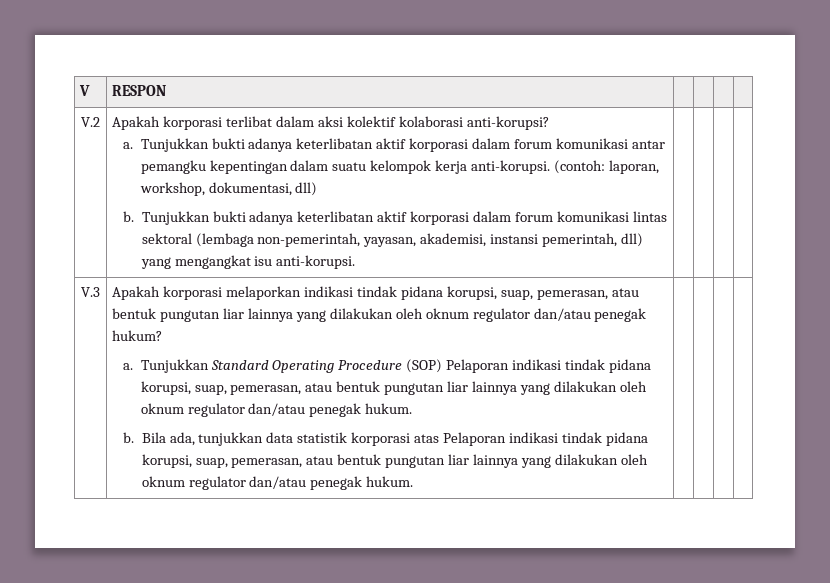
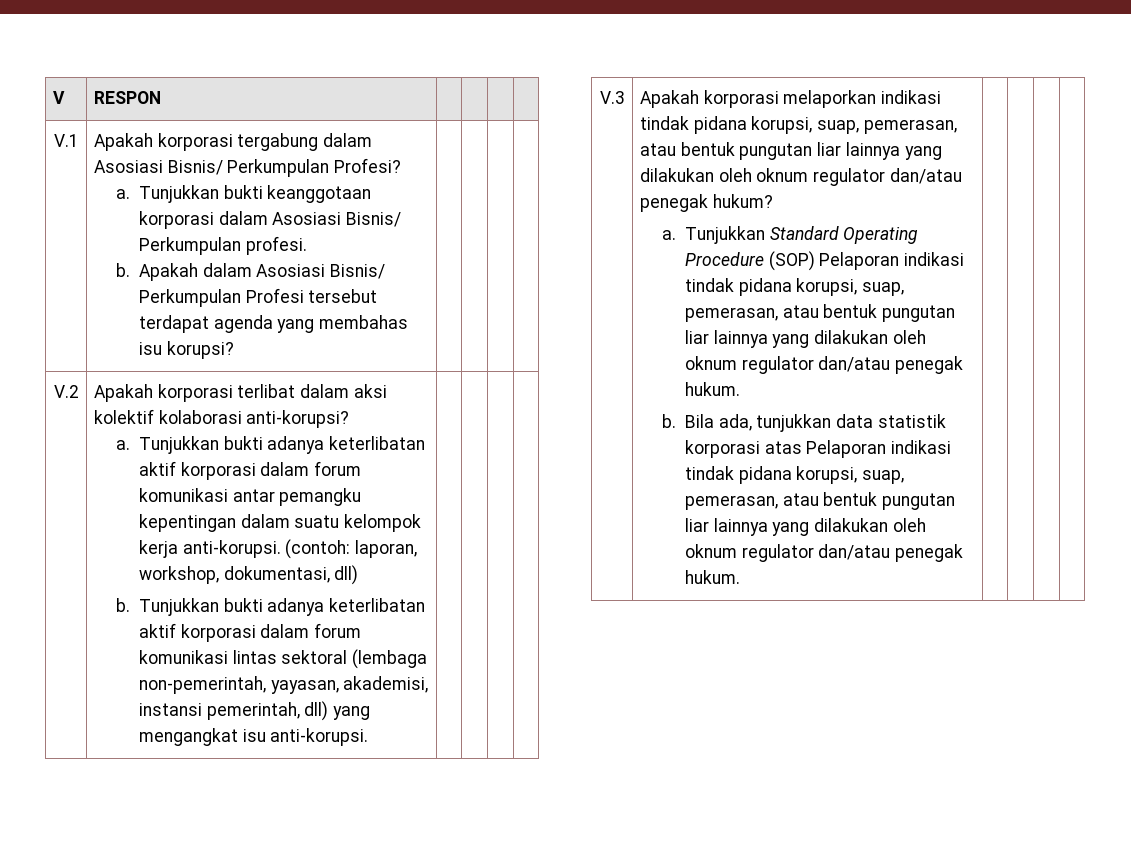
(167, 90) none -> [53,134,79,147] [93,133,373,151] [93,158,402,177] [116,185,372,203] [138,211,402,229] [138,236,307,255] [116,263,386,281] [138,288,378,307] [138,315,409,333] [138,341,234,359] // V.1 | Apakah korporasi tergabung dalam Asosiasi Bisnis/ Perkumpulan Profesi? // a. Tunjukkan bukti keanggotaan korporasi dalam Asosiasi Bisnis/ Perkumpulan profesi. // b. Apakah dalam Asosiasi Bisnis/ Perkumpulan Profesi tersebut terdapat agenda yang membahas isu korupsi? | | | |

